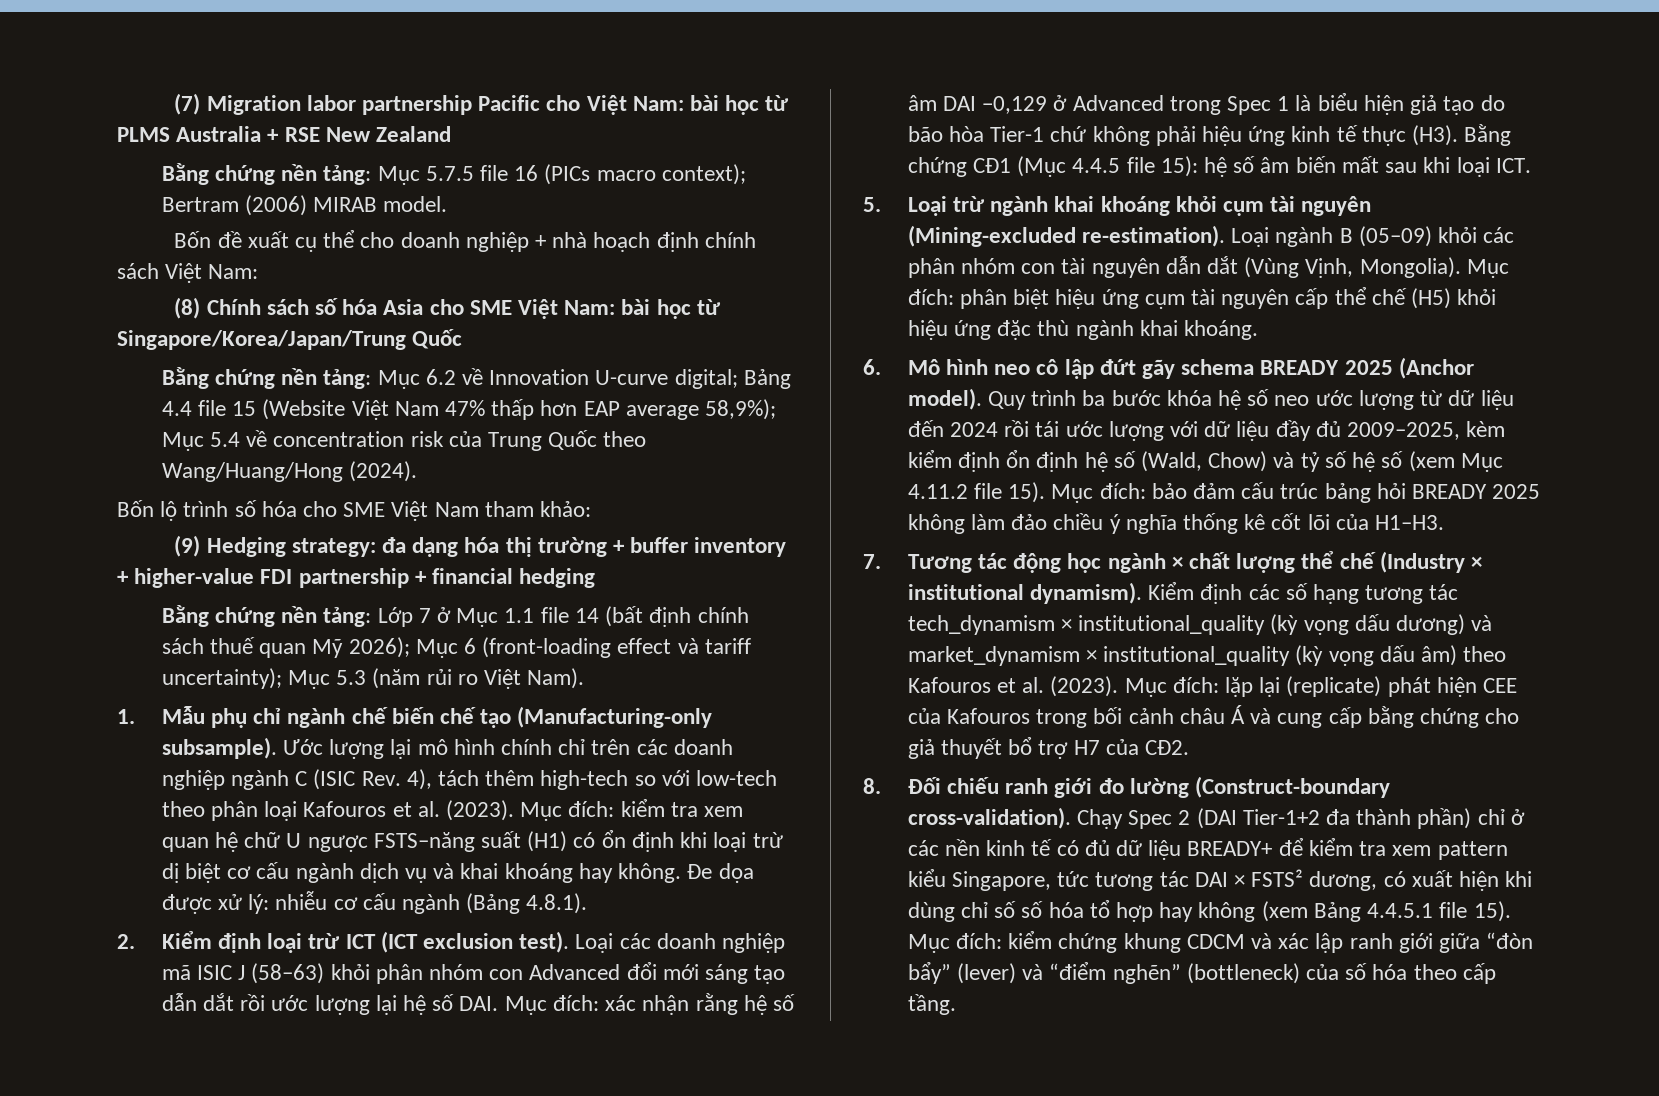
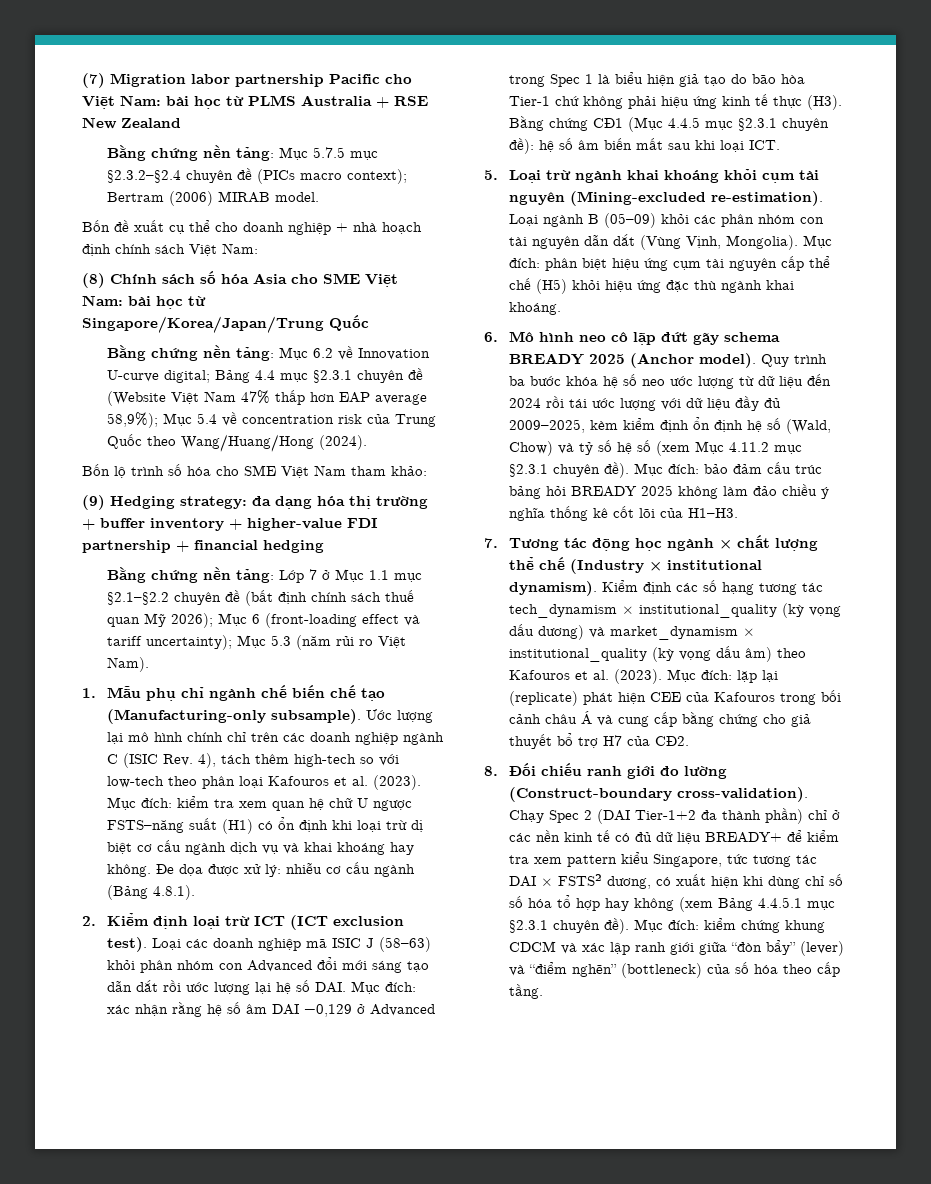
[480,165,539,181] file 16 -> [349,151,378,160] [106,168,252,183] mục §2.3.2–§2.4 chuyên đề
[197,400,257,416] file 15 -> [279,368,423,383] mục §2.3.1 chuyên đề
[540,607,599,623] file 14 -> [393,573,422,582] [106,590,240,605] mục §2.1–§2.2 chuyên đề
[1126,156,1198,177] file 15): -> [704,118,829,131] [508,138,534,154] mục §2.3.1 chuyên đề):
[973,482,1046,503] file 15). -> [773,445,802,454] [508,462,629,478] mục §2.3.1 chuyên đề).
[1439,901,1511,922] file 15). -> [806,901,835,910] [508,918,629,934] mục §2.3.1 chuyên đề).

